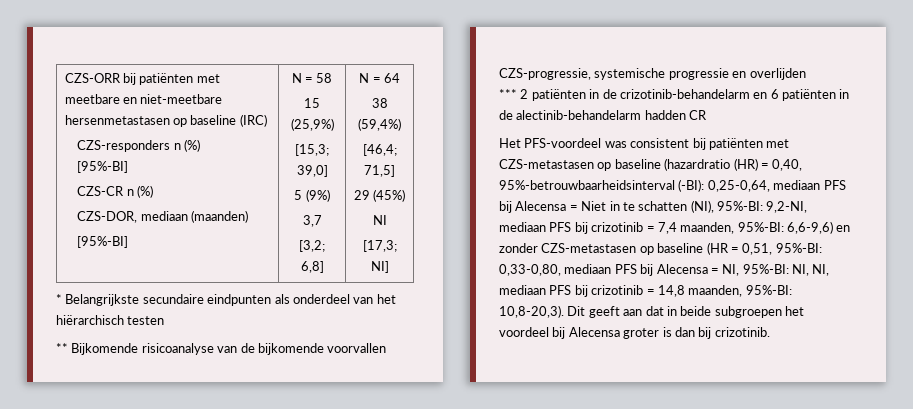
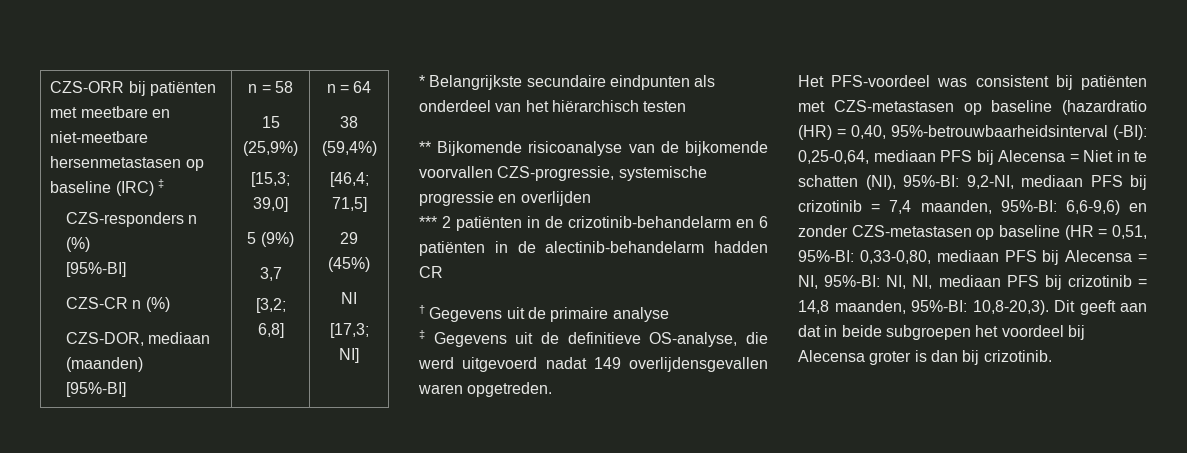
(267, 120) none -> [157,179,164,188] ‡
[291,73,302,83] N -> [248,84,258,93] n
[359,73,370,83] N -> [326,84,336,93] n
(708, 115) none -> [419,305,669,322] [419,330,768,347] [418,357,768,372] [418,382,553,397] // † Gegevens uit de primaire analyse // ‡ Gegevens uit de definitieve OS-analyse, die werd uitgevoerd nadat 149 overlijdensgevallen waren opgetreden.

